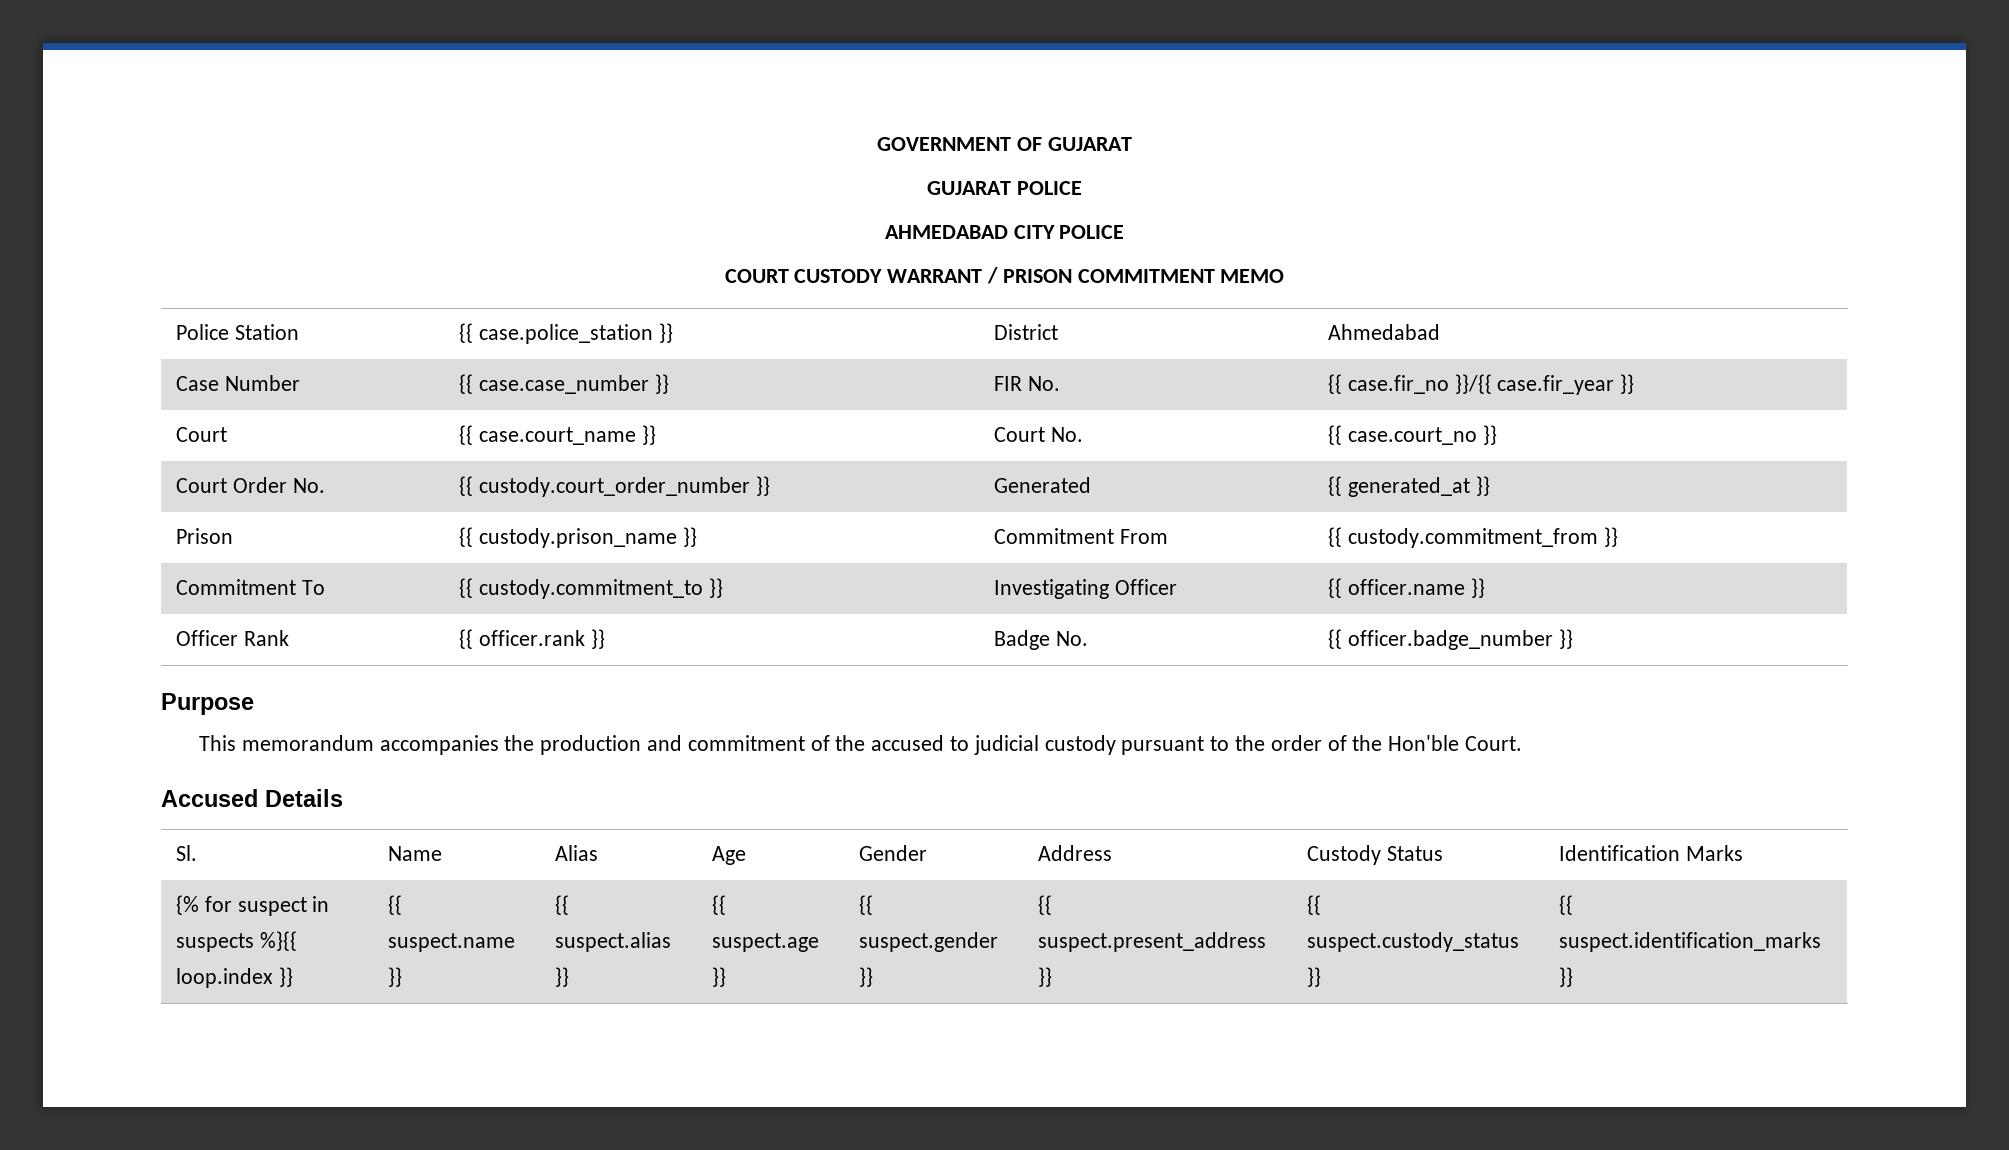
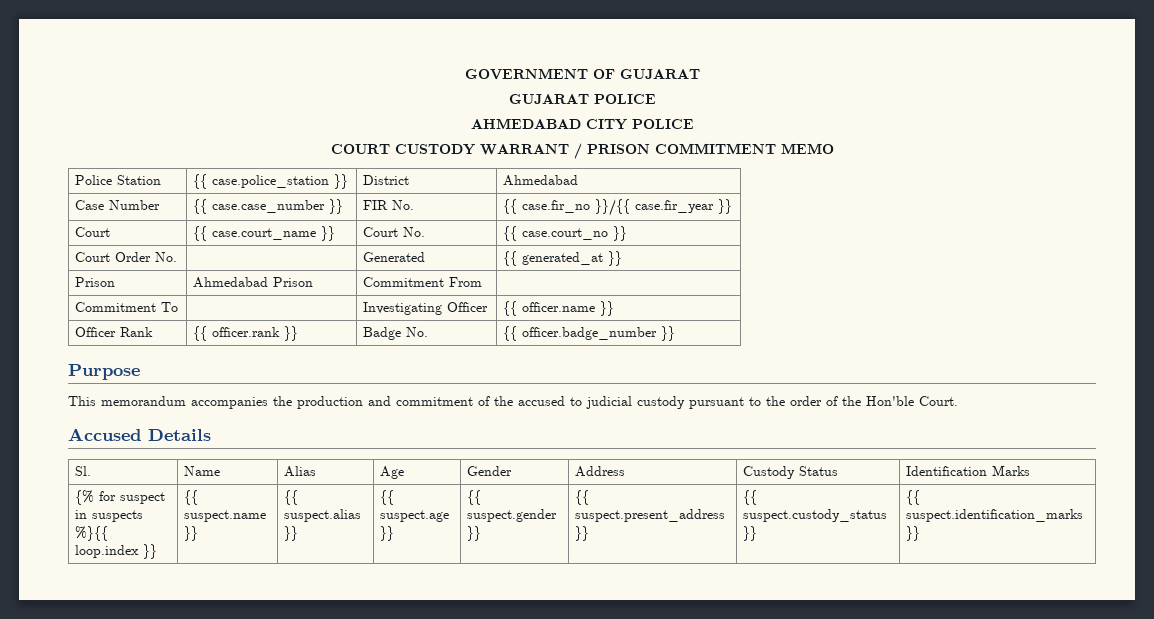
[458,476,770,497] {{ custody.court_order_number }} -> (178, 257) none
[458,527,697,548] {{ custody.prison_name }} -> [193,277,314,288] Ahmedabad Prison
[1327,527,1618,548] {{ custody.commitment_from }} -> (483, 282) none
[458,578,723,599] {{ custody.commitment_to }} -> (179, 307) none

